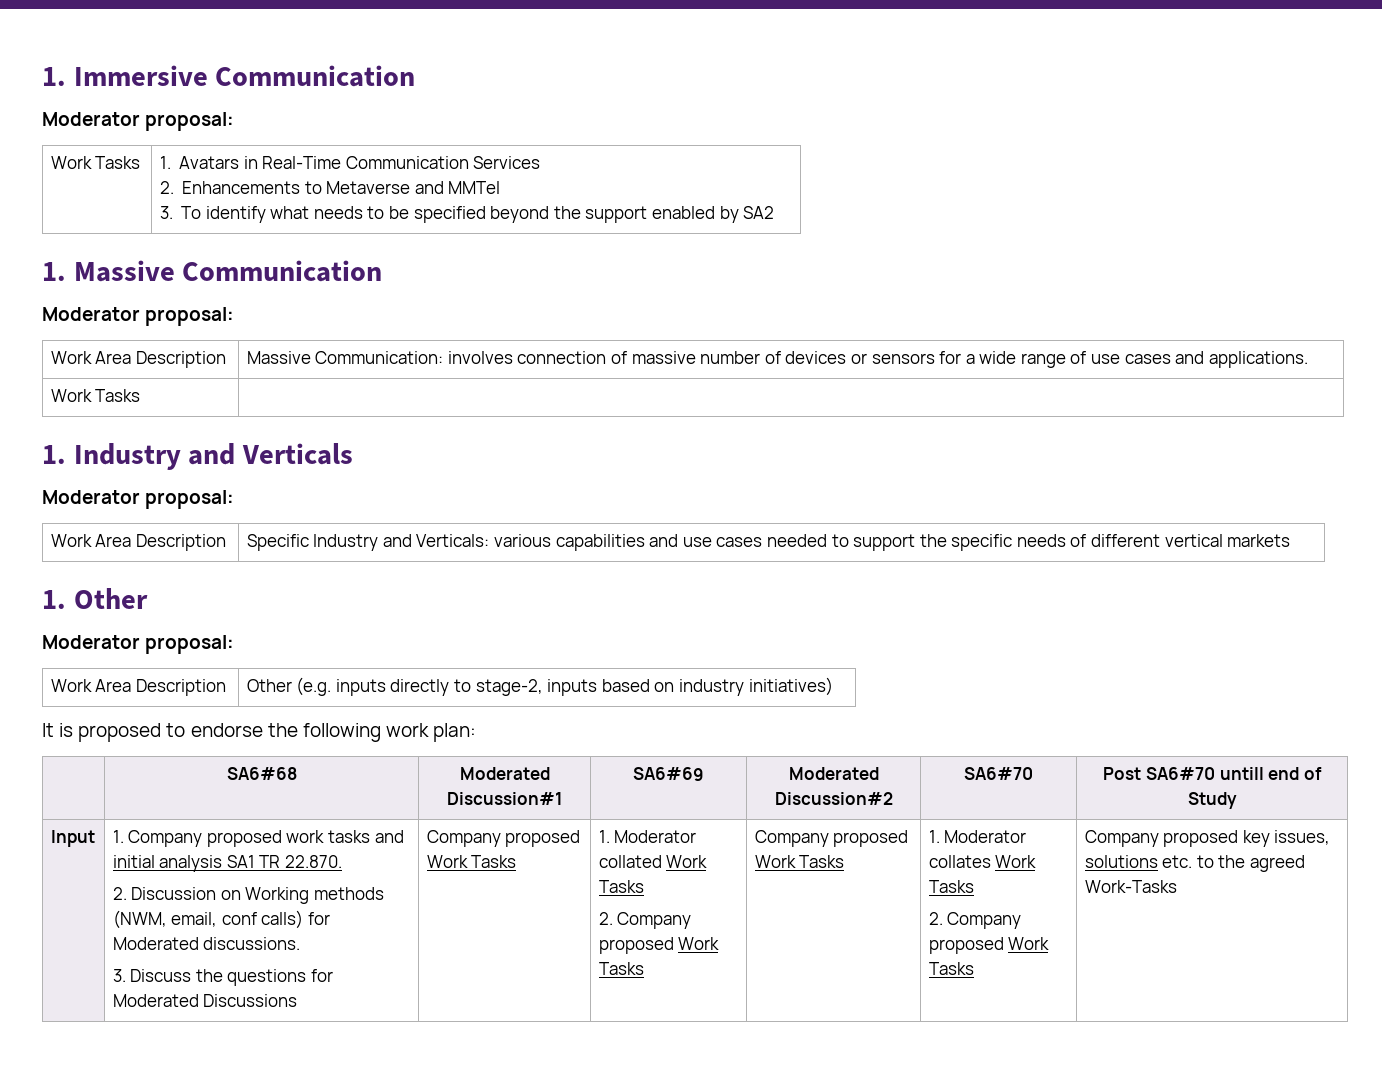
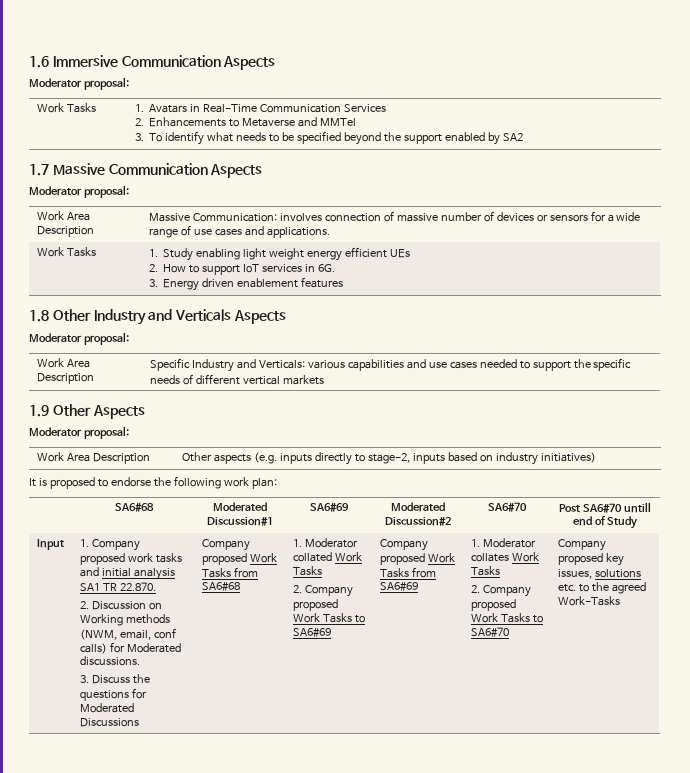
[42,67,66,86] 1. -> [29,56,49,68] 1.6
(416, 76) none -> [223,56,276,70] Aspects
[42,262,66,281] 1. -> [29,164,49,176] 1.7
(383, 271) none -> [210,164,263,178] Aspects
[42,445,66,464] // 1. -> [148,247,411,261] [148,264,336,275] [148,277,344,291] [29,309,91,322] 1. Study enabling light weight energy efficient UEs // 2. How to support IoT services in 6G. // 3. Energy driven enablement features // 1.8 Other
(354, 454) none -> [233,310,286,324] Aspects
[42,588,148,609] 1. Other -> [29,404,145,419] 1.9 Other Aspects
(292, 685) none -> [213,454,251,464] aspects
(517, 861) none -> [233,567,258,578] [201,582,240,591] from SA6#68
[754,830,909,847] [754,855,845,868] | Company proposed Work Tasks -> [354,615,365,623] [292,628,331,637] [379,539,428,551] [379,553,455,565] [379,567,436,578] [379,582,418,591] to SA6#69 | Company proposed Work Tasks from SA6#69
(974, 968) none -> [532,615,543,623] [470,627,509,637] to SA6#70

